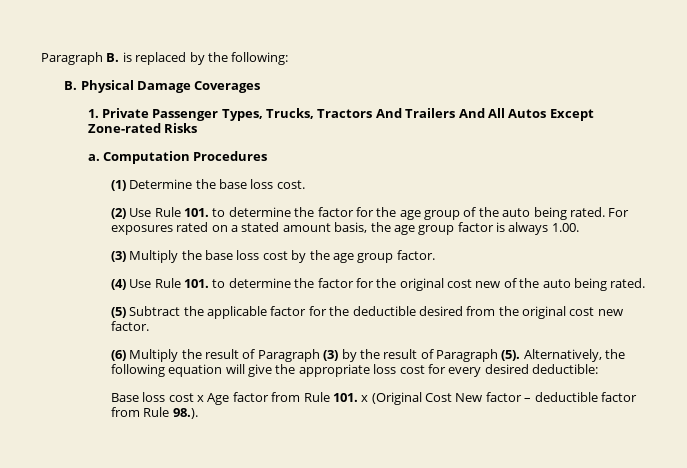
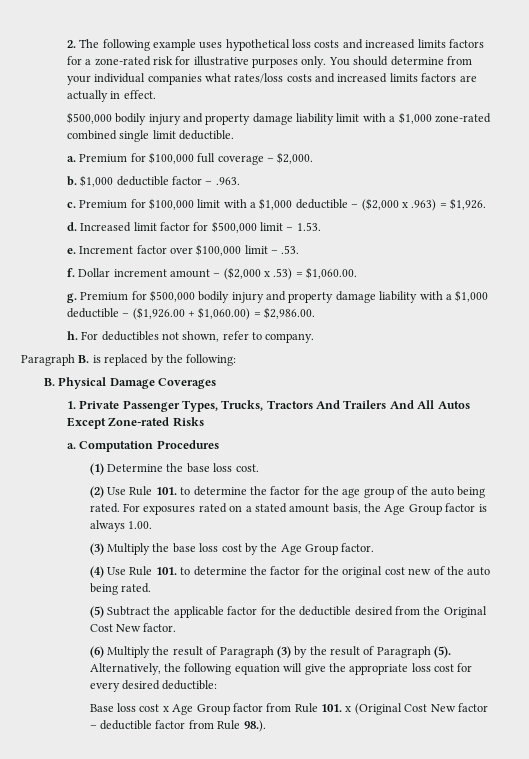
(41, 58) none -> [66,39,484,51] [66,56,472,68] [66,73,477,85] [66,90,156,102] [66,112,491,125] [66,130,234,142] [66,152,314,165] [66,175,240,187] [66,198,487,211] [66,221,321,233] [66,244,300,256] [66,267,358,280] [66,290,489,303] [66,307,316,320] [66,331,315,343] 2. The following example uses hypothetical loss costs and increased limits factors for a zone-rated risk for illustrative purposes only. You should determine from your individual companies what rates/loss costs and increased limits factors are actually in effect. // $500,000 bodily injury and property damage liability limit with a $1,000 zone-rated combined single limit deductible. // a. Premium for $100,000 full coverage – $2,000. // b. $1,000 deductible factor – .963. // c. Premium for $100,000 limit with a $1,000 deductible – ($2,000 x .963) = $1,926. // d. Increased limit factor for $500,000 limit – 1.53. // e. Increment factor over $100,000 limit – .53. // f. Dollar increment amount – ($2,000 x .53) = $1,060.00. // g. Premium for $500,000 bodily injury and property damage liability with a $1,000 deductible – ($1,926.00 + $1,060.00) = $2,986.00. // h. For deductibles not shown, refer to company. //
[393,225,455,235] age group -> [384,504,442,515] Age Group
[332,253,394,263] age group -> [280,544,339,555] Age Group
[522,306,623,319] original cost new -> [443,606,487,618] [89,624,142,632] Original Cost New
(230, 399) none -> [196,704,230,715] Group

